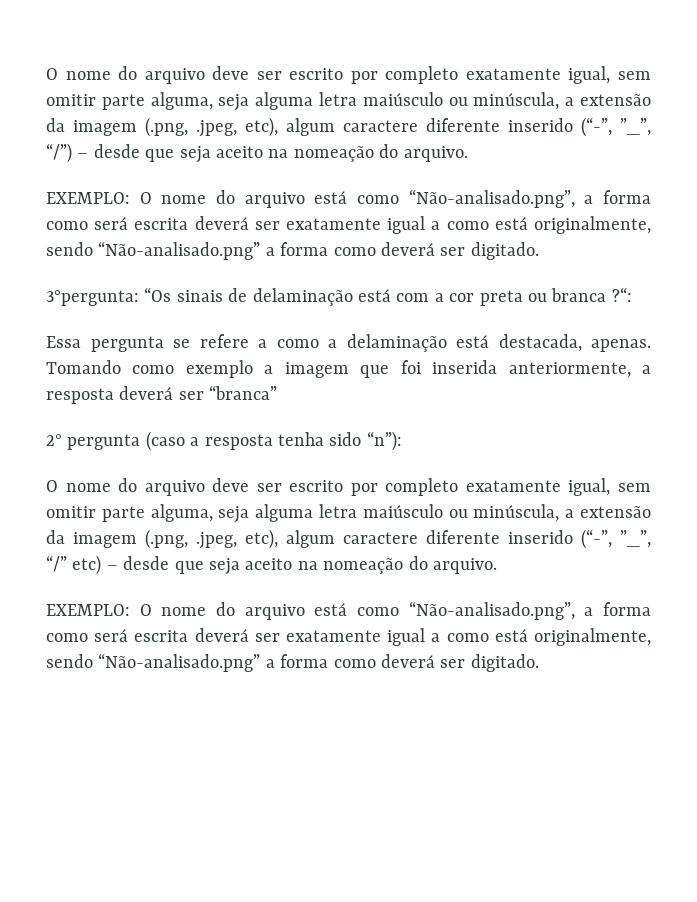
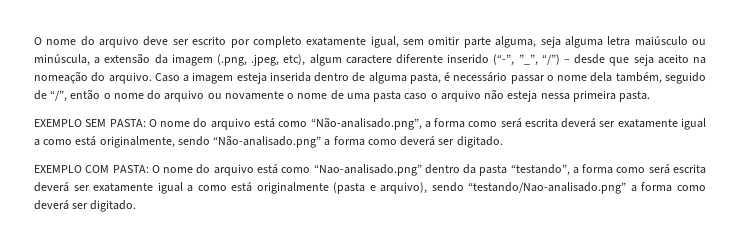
[46,192,130,204] // EXEMPLO: -> [154,72,706,84] [34,89,651,102] [34,119,146,127] Caso a imagem esteja inserida dentro de alguma pasta, é necessário passar o nome dela também, seguido de “/”, então o nome do arquivo ou novamente o nome de uma pasta caso o arquivo não esteja nessa primeira pasta. // EXEMPLO SEM PASTA:
[46,287,632,306] [46,334,651,352] [46,360,652,378] [46,385,278,404] [46,431,402,451] [46,478,651,496] [46,504,651,523] [46,529,651,549] [46,555,497,575] [46,601,575,620] 3°pergunta: “Os sinais de delaminação está com a cor preta ou branca ?“: // Essa pergunta se refere a como a delaminação está destacada, apenas. Tomando como exemplo a imagem que foi inserida anteriormente, a resposta deverá ser “branca” // 2° pergunta (caso a resposta tenha sido “n”): // O nome do arquivo deve ser escrito por completo exatamente igual, sem omitir parte alguma, seja alguma letra maiúsculo ou minúscula, a extensão da imagem (.png, .jpeg, etc), algum caractere diferente inserido (“-”, ”_”, “/” etc) – desde que seja aceito na nomeação do arquivo. // EXEMPLO: O nome do arquivo está como “Não-analisado.png”, -> [34,164,570,176] EXEMPLO COM PASTA: O nome do arquivo está como “Nao-analisado.png” dentro da pasta “testando”,
[534,628,651,646] [46,653,261,672] originalmente, sendo “Não-analisado.png” -> [256,182,627,194] originalmente (pasta e arquivo), sendo “testando/Nao-analisado.png”

